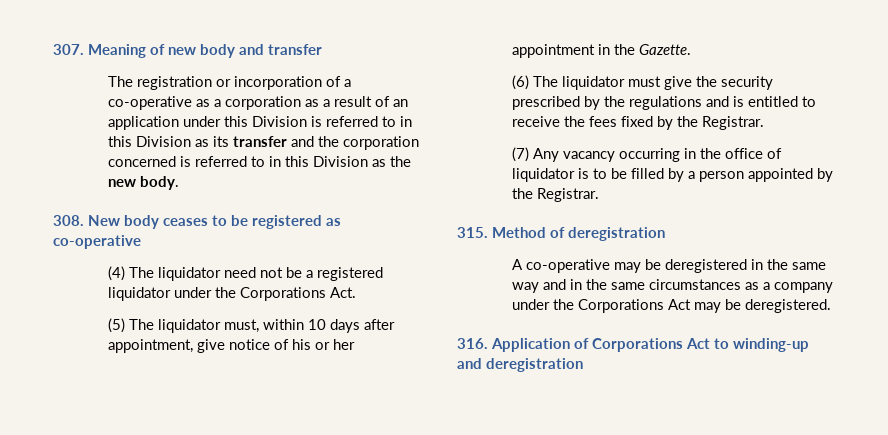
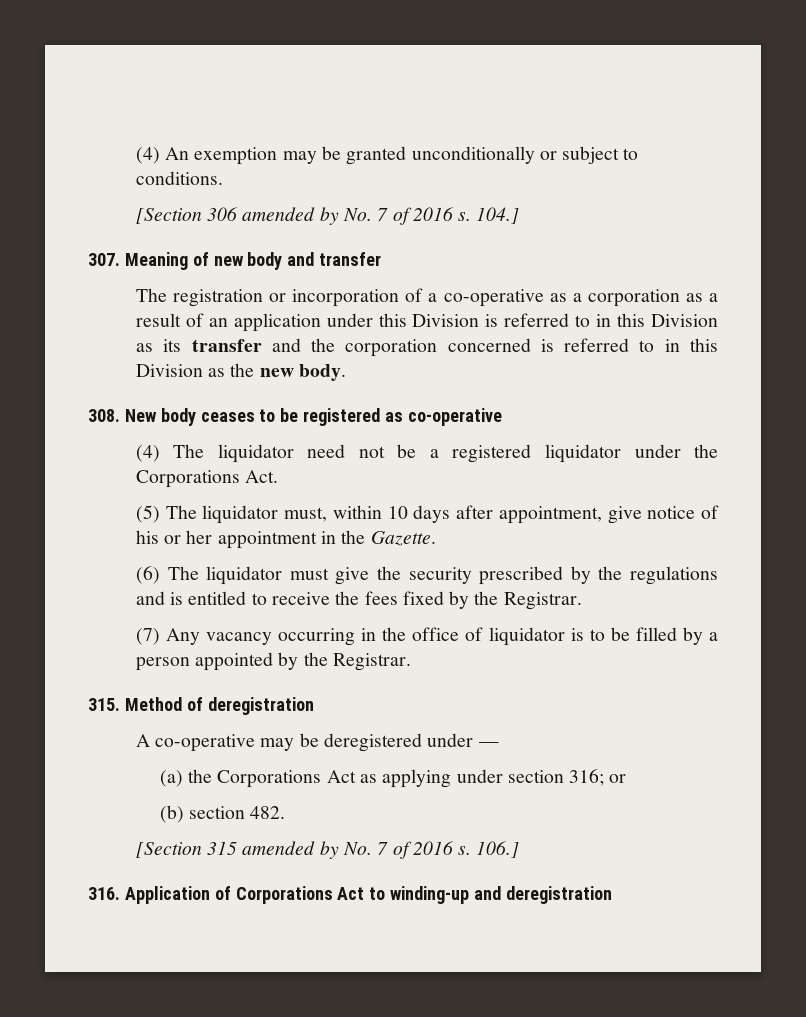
(53, 49) none -> [135,146,639,165] [135,171,223,185] [135,207,520,225] (4) An exemption may be granted unconditionally or subject to conditions. // [Section 306 amended by No. 7 of 2016 s. 104.] //
[751,259,827,270] [512,279,834,293] [512,299,832,313] in the same way and in the same circumstances as a company under the Corporations Act may be deregistered. -> [427,733,499,747] [159,769,627,788] [159,805,286,823] [135,841,520,859] under — // (a) the Corporations Act as applying under section 316; or // (b) section 482. // [Section 315 amended by No. 7 of 2016 s. 106.]

